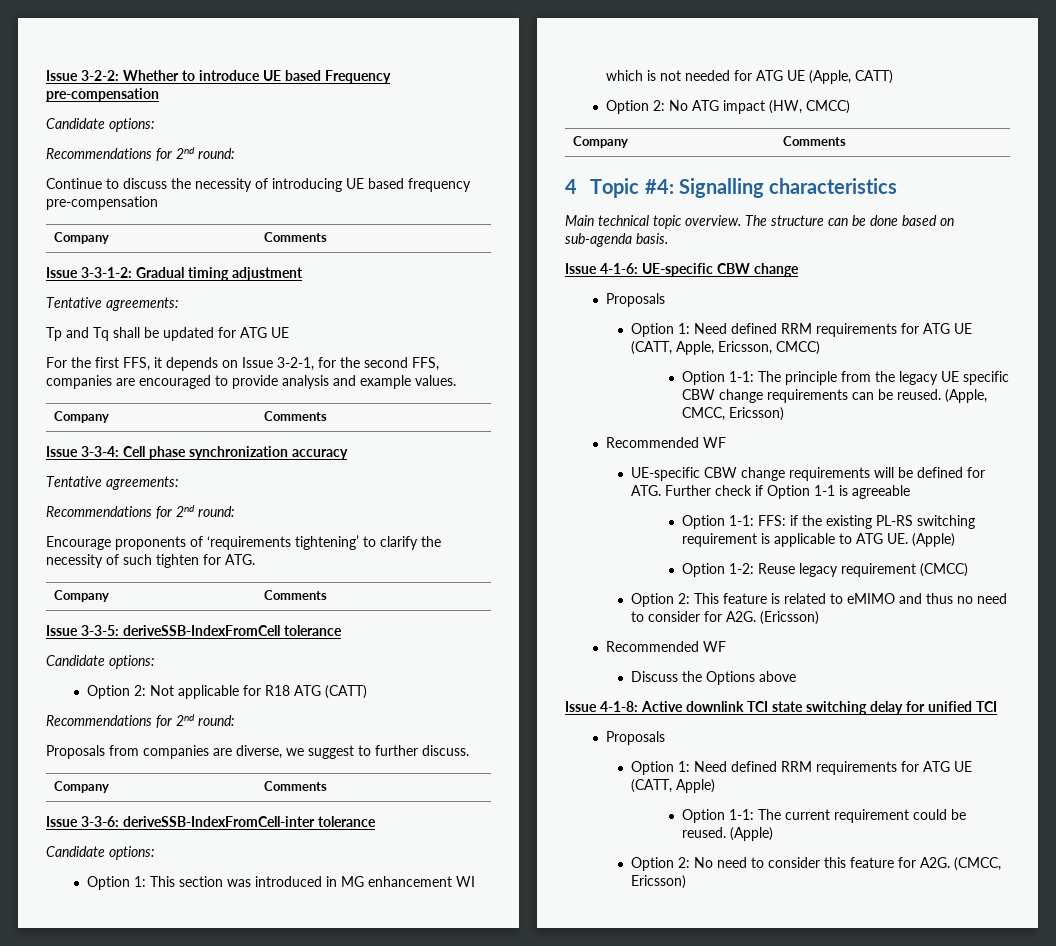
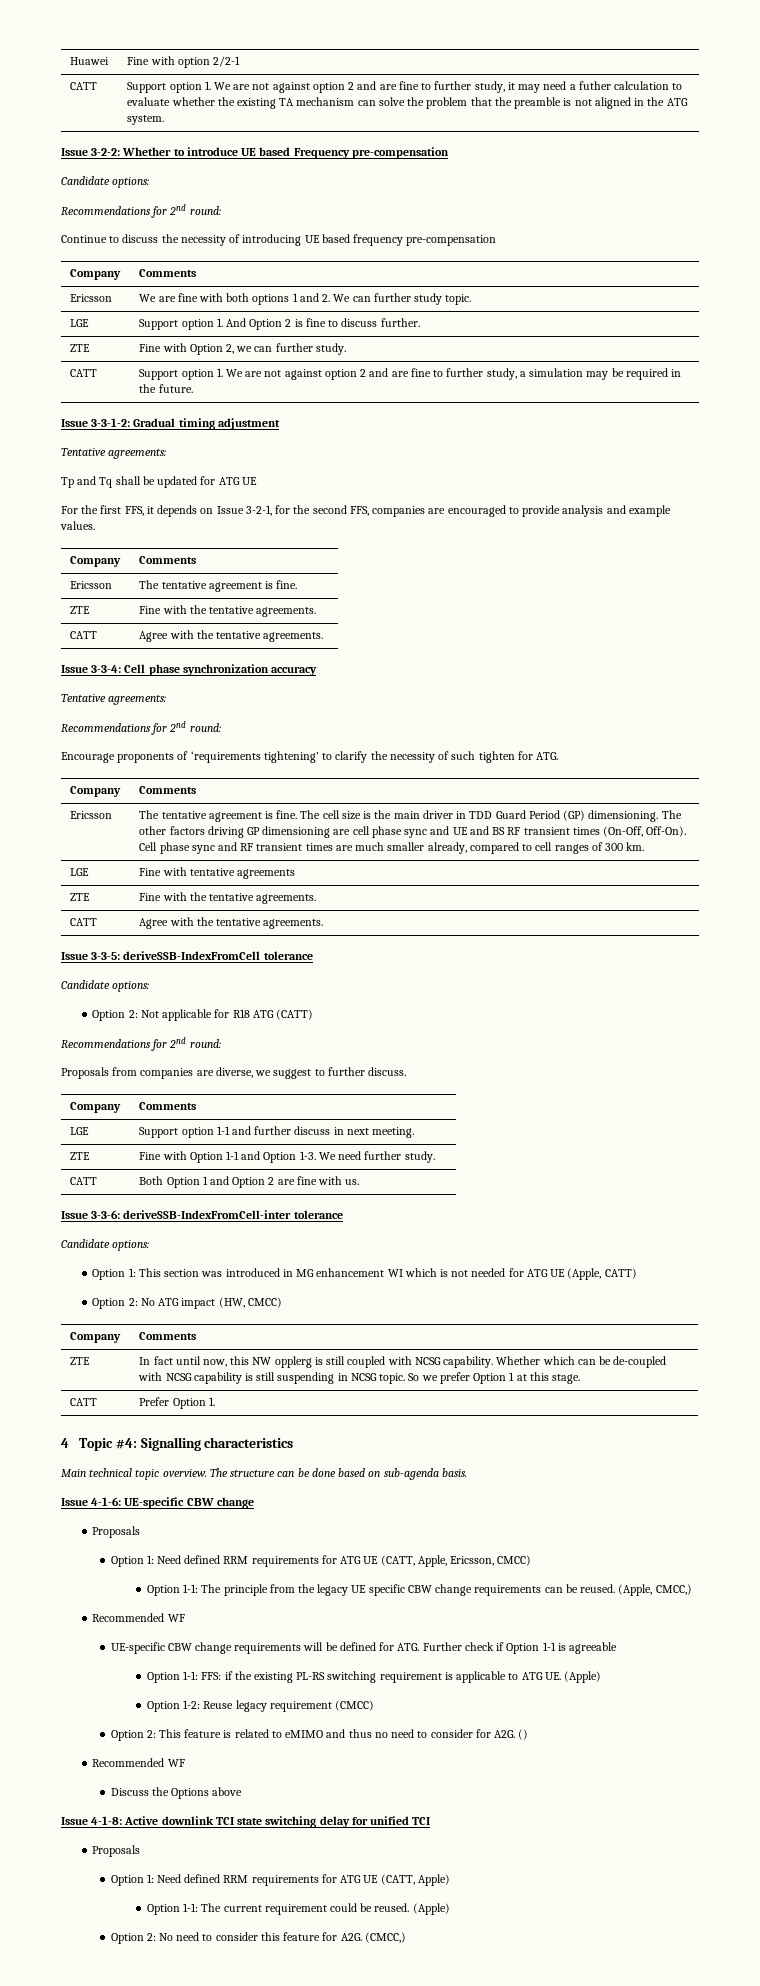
(46, 75) none -> [70,57,110,65] [127,56,241,68] [70,82,98,90] [127,81,683,93] [127,97,688,109] [127,115,165,125] Huawei | Fine with option 2/2-1 // CATT | Support option 1. We are not against option 2 and are fine to further study, it may need a futher calculation to evaluate whether the existing TA mechanism can solve the problem that the preamble is not aligned in the ATG system. //
(327, 237) none -> [70,294,113,302] [139,293,472,305] [70,319,90,327] [139,318,420,330] [70,344,91,352] [139,343,346,355] [70,369,98,377] [139,368,682,380] [139,384,193,393] // Ericsson | We are fine with both options 1 and 2. We can further study topic. // LGE | Support option 1. And Option 2 is fine to discuss further. // ZTE | Fine with Option 2, we can further study. // CATT | Support option 1. We are not against option 2 and are fine to further study, a simulation may be required in the future.
(327, 416) none -> [70,581,113,589] [139,580,298,592] [70,606,91,614] [139,605,317,617] [70,631,98,639] [139,630,324,642] // Ericsson | The tentative agreement is fine. // ZTE | Fine with the tentative agreements. // CATT | Agree with the tentative agreements.
(327, 595) none -> [70,811,113,819] [139,810,682,822] [139,826,687,838] [139,842,645,854] [70,868,90,876] [139,867,296,879] [70,893,91,901] [139,892,317,904] [70,918,98,926] [139,917,324,929] // Ericsson | The tentative agreement is fine. The cell size is the main driver in TDD Guard Period (GP) dimensioning. The other factors driving GP dimensioning are cell phase sync and UE and BS RF transient times (On-Off, Off-On). Cell phase sync and RF transient times are much smaller already, compared to cell ranges of 300 km. // LGE | Fine with tentative agreements // ZTE | Fine with the tentative agreements. // CATT | Agree with the tentative agreements.
(327, 786) none -> [70,1127,90,1135] [139,1126,415,1138] [70,1152,91,1160] [139,1151,435,1163] [70,1177,98,1185] [139,1176,360,1188] // LGE | Support option 1-1 and further discuss in next meeting. // ZTE | Fine with Option 1-1 and Option 1-3. We need further study. // CATT | Both Option 1 and Option 2 are fine with us.
(846, 141) none -> [70,1357,91,1365] [139,1356,667,1368] [138,1372,581,1384] [70,1398,98,1406] [139,1397,215,1409] // ZTE | In fact until now, this NW opplerg is still coupled with NCSG capability. Whether which can be de-coupled with NCSG capability is still suspending in NCSG topic. So we prefer Option 1 at this stage. // CATT | Prefer Option 1.
[681,407,784,421] CMCC, Ericsson) -> [655,1584,692,1595] CMCC,)
[760,611,820,625] (Ericsson) -> [518,1729,529,1740] ()
[954,857,1002,871] [631,875,687,889] (CMCC, Ericsson) -> [364,1932,406,1943] (CMCC,)

